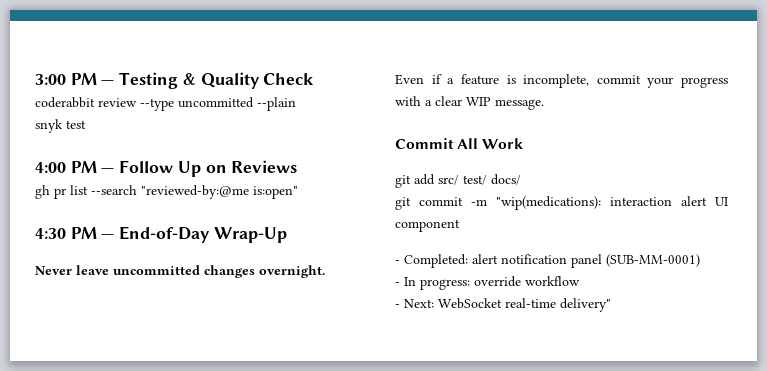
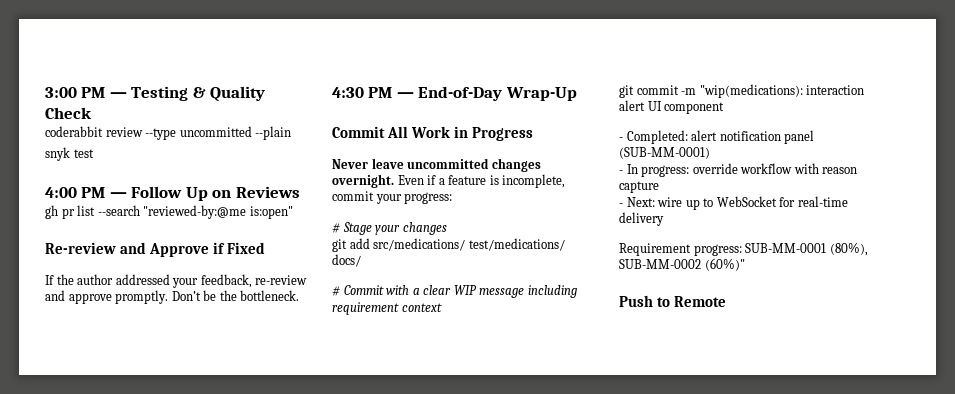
(298, 192) none -> [45,242,265,257] [45,274,308,288] [45,290,300,304] // Re-review and Approve if Fixed // If the author addressed your feedback, re-review and approve promptly. Don’t be the bottleneck.
(287, 235) none -> [332,126,533,141] // Commit All Work in Progress
(325, 271) // -> (394, 181) none
[681,77,728,88] [395,96,544,110] [395,138,524,149] [395,174,521,188] progress with a clear WIP message. // Commit All Work // git add src/ test/ docs/ -> [404,192,453,204] [332,222,447,235] [332,238,565,252] [332,254,361,267] [332,285,577,298] [332,302,442,315] progress: // # Stage your changes // git add src/medications/ test/medications/ docs/ // # Commit with a clear WIP message including requirement context
(580, 281) none -> [793,163,858,174] [619,181,659,193] with reason capture
[438,298,611,312] WebSocket real-time delivery" -> [657,196,848,210] [619,212,664,226] [619,242,868,256] [619,258,745,271] [619,295,726,307] wire up to WebSocket for real-time delivery // Requirement progress: SUB-MM-0001 (80%), SUB-MM-0002 (60%)" // Push to Remote

